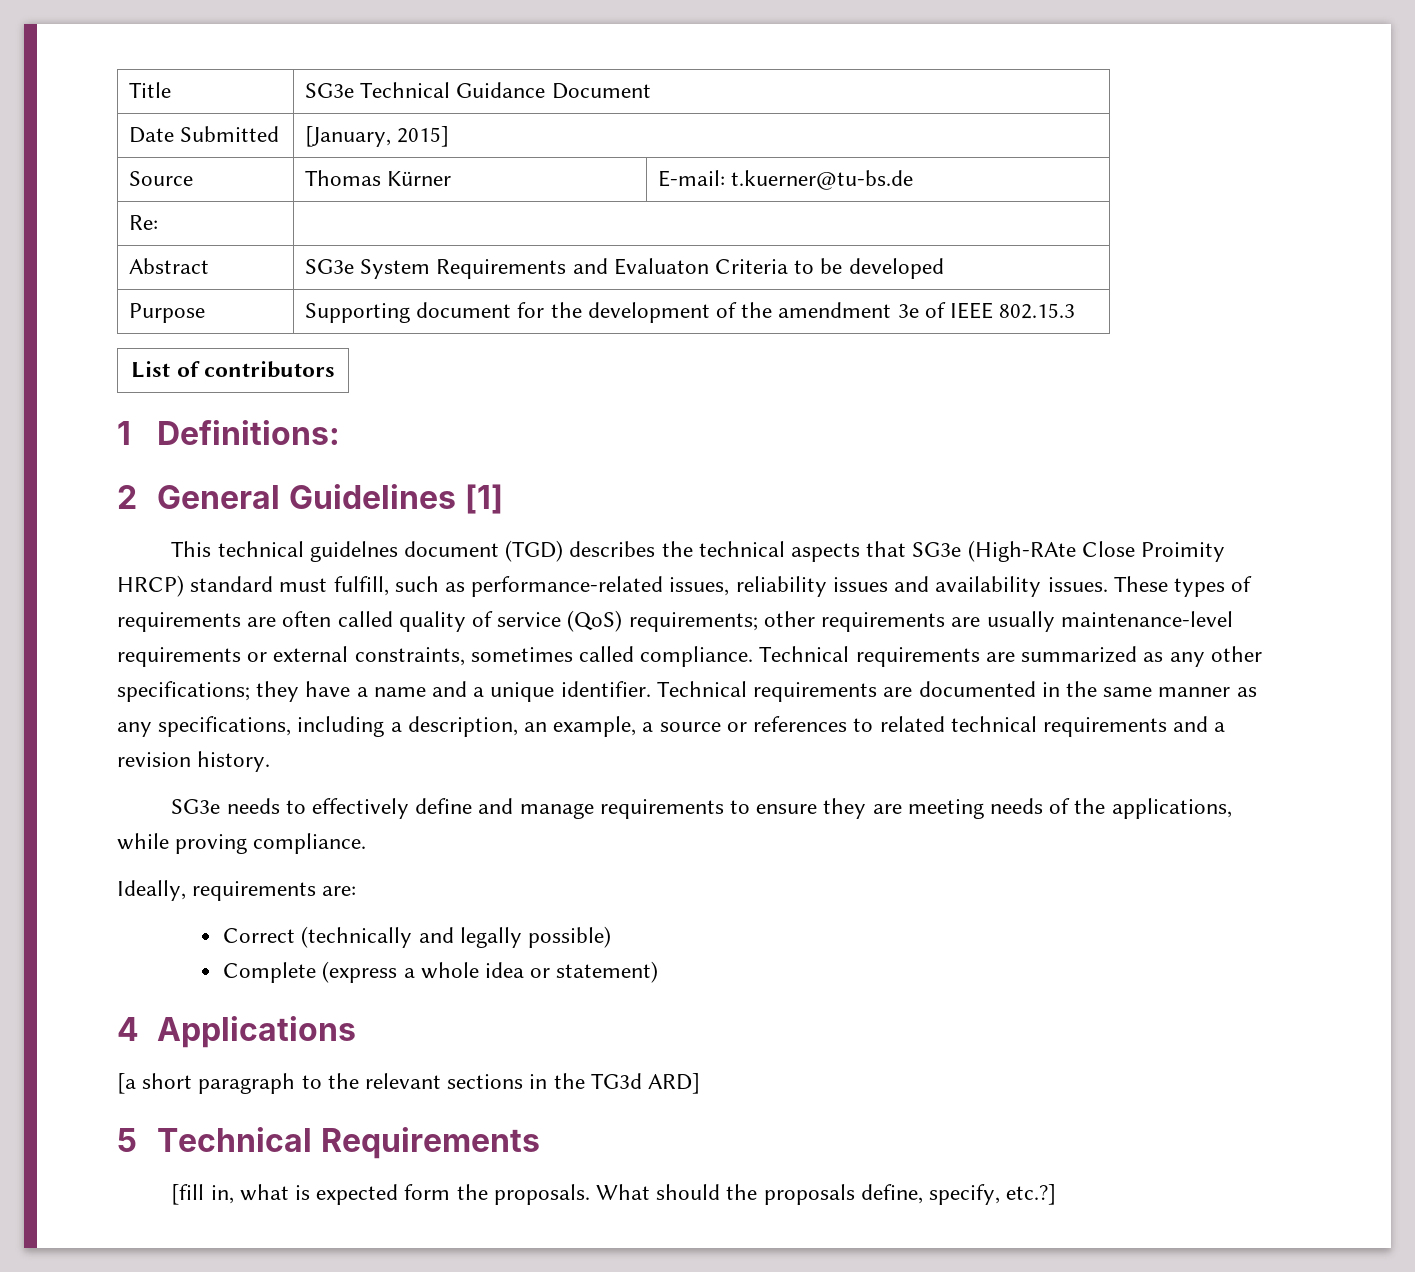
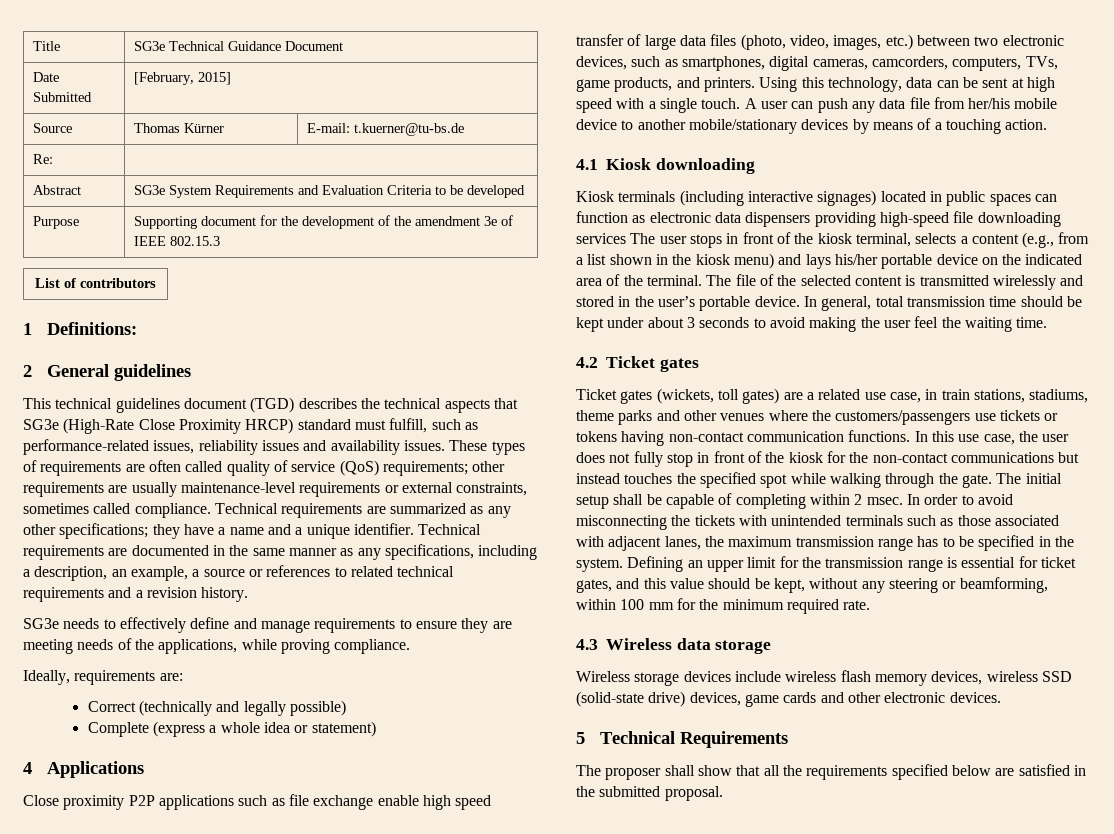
[304,126,391,147] [January, -> [134,72,195,85] [February,
[613,258,709,275] Evaluaton -> [322,185,385,195] Evaluation
[289,484,503,514] Guidelines [1] -> [113,364,191,381] guidelines
[309,541,398,562] guidelnes -> [115,398,180,413] guidelines
[967,540,1226,562] (High-RAte Close Proimity -> [63,418,241,434] (High-Rate Close Proximity
[117,1073,701,1094] [117,1127,541,1159] [171,1184,1057,1205] [a short paragraph to the relevant sections in the TG3d ARD] // 5 Technical Requirements // [fill in, what is expected form the proposals. What should the proposals define, specify, etc.?] -> [23,794,492,810] [576,34,1064,50] [576,56,1058,71] [576,77,1055,92] [576,97,1058,113] [576,118,1048,134] [576,158,755,174] [576,190,1057,206] [576,211,1061,227] [576,232,1090,248] [576,253,1083,269] [576,274,1084,290] [576,296,1082,311] [576,316,1048,332] [576,356,699,372] [576,388,1089,404] [576,410,1059,425] [576,430,1070,446] [576,451,1080,467] [576,472,1062,488] [576,493,1013,509] [576,515,1059,530] [576,535,1074,551] [576,556,1076,572] [576,577,1048,593] [576,598,871,614] [576,638,772,654] [576,670,1072,686] [576,691,1001,707] [576,731,788,748] [576,764,1086,780] [576,786,723,801] Close proximity P2P applications such as file exchange enable high speed transfer of large data files (photo, video, images, etc.) between two electronic devices, such as smartphones, digital cameras, camcorders, computers, TVs, game products, and printers. Using this technology, data can be sent at high speed with a single touch. A user can push any data file from her/his mobile device to another mobile/stationary devices by means of a touching action. // 4.1 Kiosk downloading // Kiosk terminals (including interactive signages) located in public spaces can function as electronic data dispensers providing high-speed file downloading services The user stops in front of the kiosk terminal, selects a content (e.g., from a list shown in the kiosk menu) and lays his/her portable device on the indicated area of the terminal. The file of the selected content is transmitted wirelessly and stored in the user’s portable device. In general, total transmission time should be kept under about 3 seconds to avoid making the user feel the waiting time. // 4.2 Ticket gates // Ticket gates (wickets, toll gates) are a related use case, in train stations, stadiums, theme parks and other venues where the customers/passengers use tickets or tokens having non-contact communication functions. In this use case, the user does not fully stop in front of the kiosk for the non-contact communications but instead touches the specified spot while walking through the gate. The initial setup shall be capable of completing within 2 msec. In order to avoid misconnecting the tickets with unintended terminals such as those associated with adjacent lanes, the maximum transmission range has to be specified in the system. Defining an upper limit for the transmission range is essential for ticket gates, and this value should be kept, without any steering or beamforming, within 100 mm for the minimum required rate. // 4.3 Wireless data storage // Wireless storage devices include wireless flash memory devices, wireless SSD (solid-state drive) devices, game cards and other electronic devices. // 5 Technical Requirements // The proposer shall show that all the requirements specified below are satisfied in the submitted proposal.

